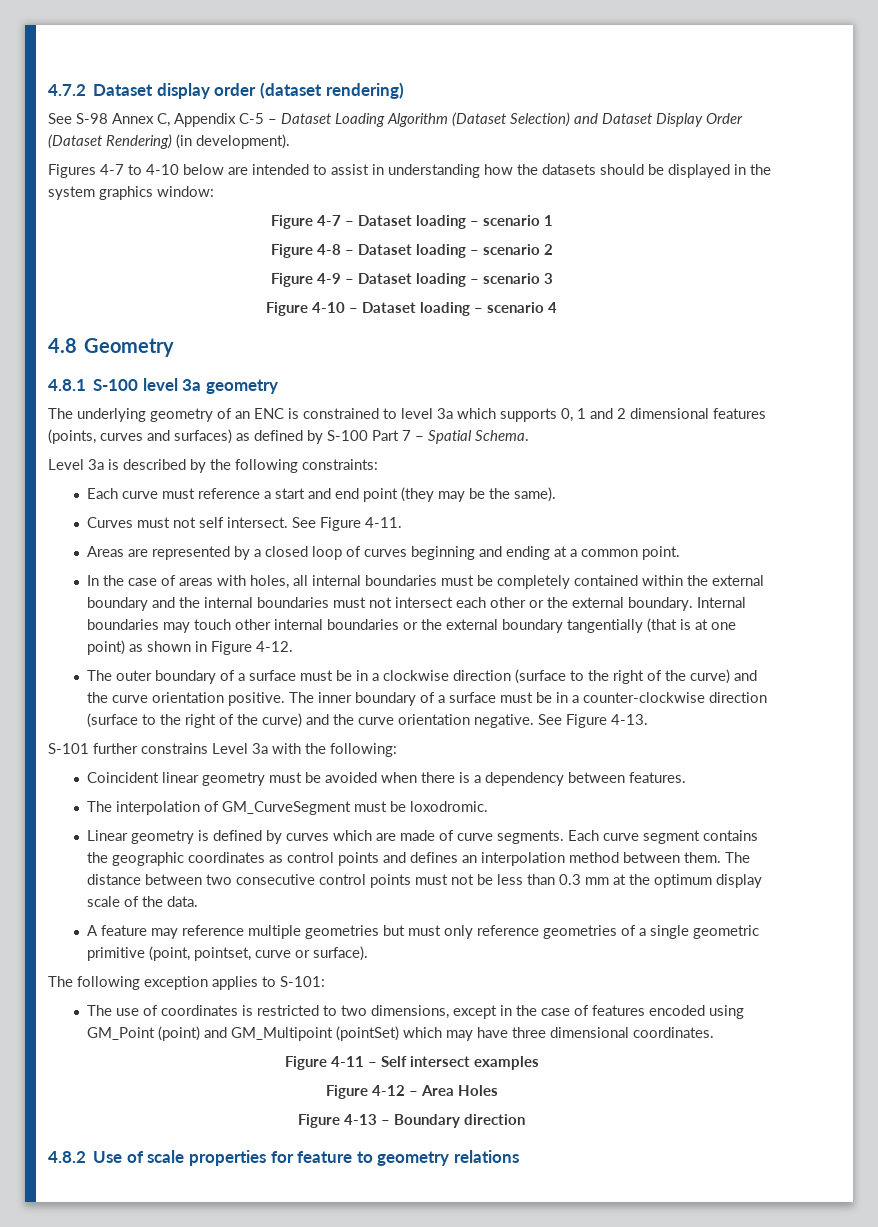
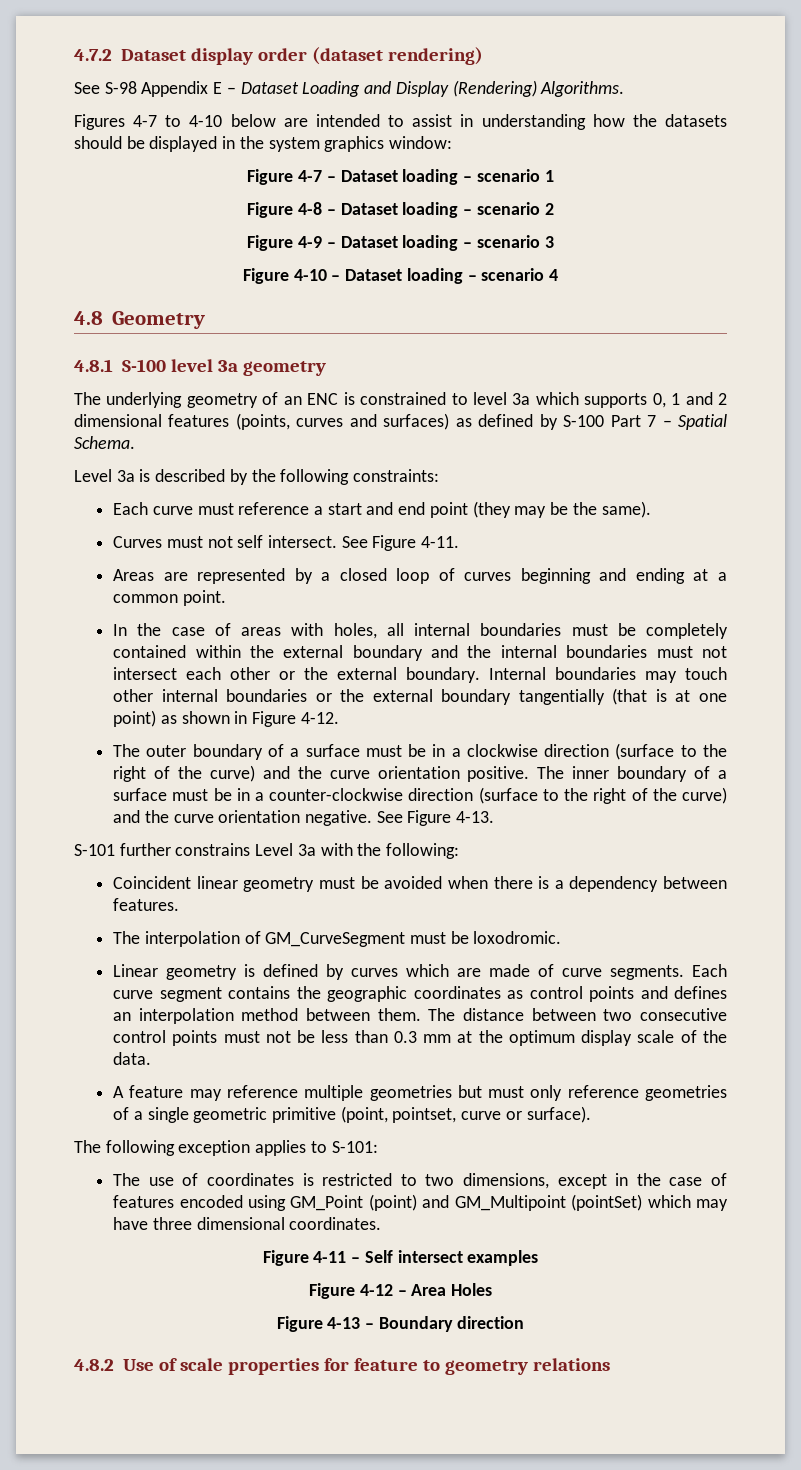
[112,112,743,127] [48,134,290,149] Annex C, Appendix C-5 – Dataset Loading Algorithm (Dataset Selection) and Dataset Display Order (Dataset Rendering) (in development). -> [141,80,625,97] Appendix E – Dataset Loading and Display (Rendering) Algorithms.

